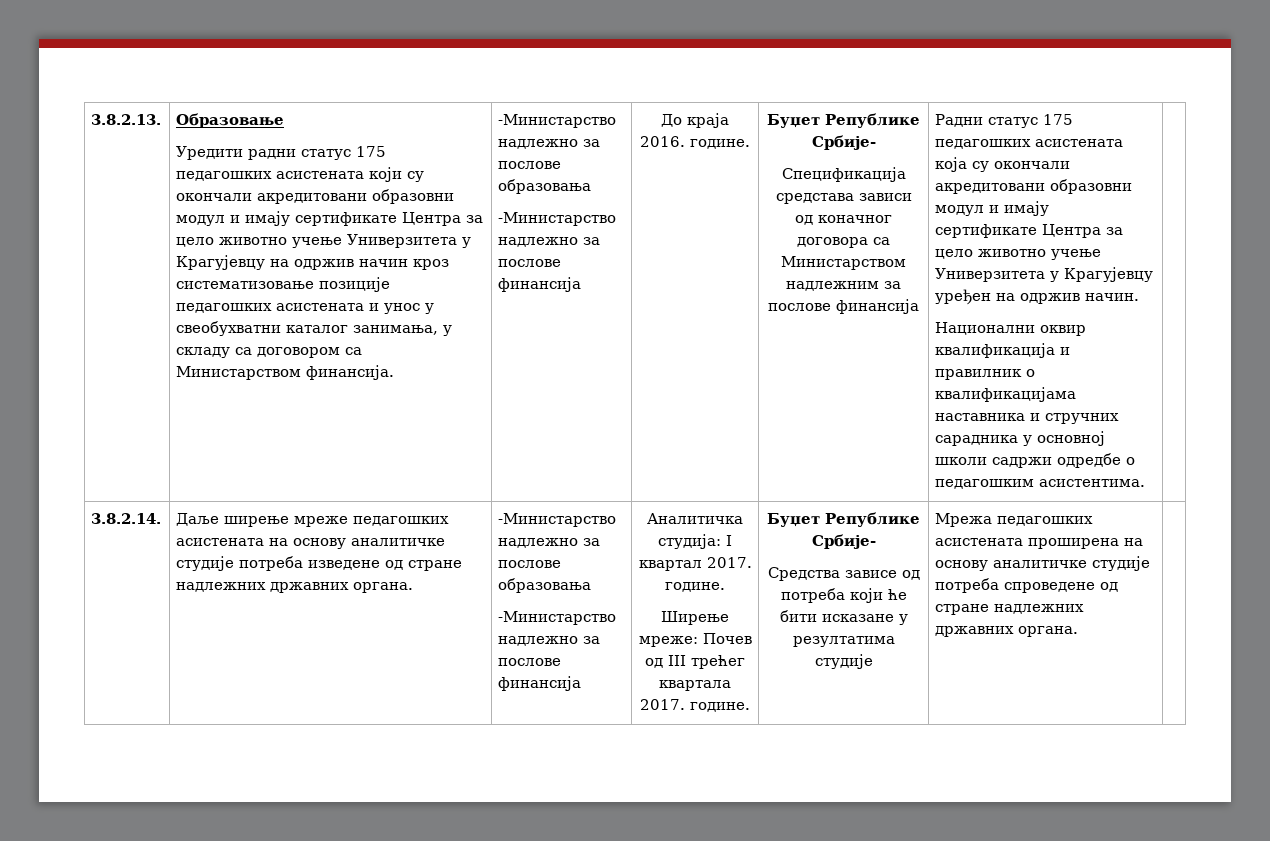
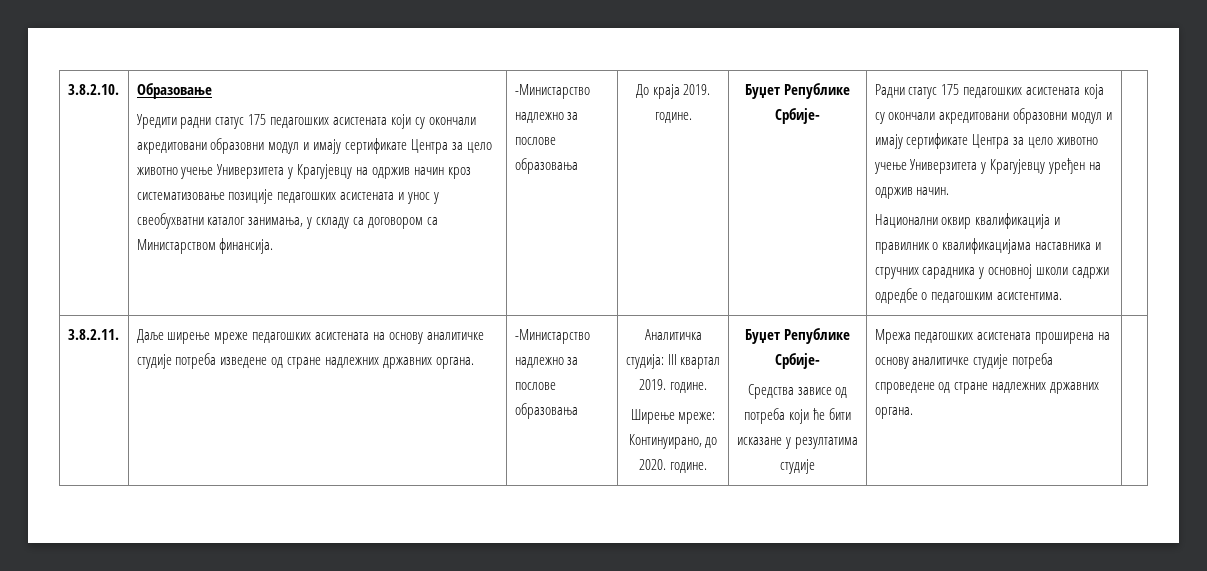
[91,114,162,125] 3.8.2.13. -> [67,84,119,95] 3.8.2.10.
[498,212,617,226] [498,237,601,247] [498,259,562,267] [498,277,582,292] // -Министарство надлежно за послове финансија -> (578, 166) none
[640,136,750,149] [767,113,920,128] [811,135,876,150] [781,167,906,182] [775,193,912,204] [795,215,892,225] [797,237,890,248] [781,256,906,270] [786,281,901,291] [768,299,919,314] 2016. године. | Буџет Републике Србије- // Спецификација средстава зависи од коначног договора са Министарством надлежним за послове финансија -> [683,84,711,95] [654,112,692,123] [745,83,850,99] [775,108,820,124] 2019. године. | Буџет Републике Србије-
[91,513,162,524] 3.8.2.14. -> [67,329,119,340] 3.8.2.11.
[498,611,617,625] [498,636,601,646] [498,658,562,666] [498,676,582,691] // -Министарство надлежно за послове финансија -> (578, 411) none
[726,535,732,546] [638,557,752,571] I квартал 2017. -> [667,354,721,369] [639,379,667,390] III квартал 2019.
[702,633,752,644] [645,655,745,669] [659,680,731,691] [640,699,685,710] Почев од III трећег квартала 2017. -> [628,434,718,449] [639,459,667,470] Континуирано, до 2020.

